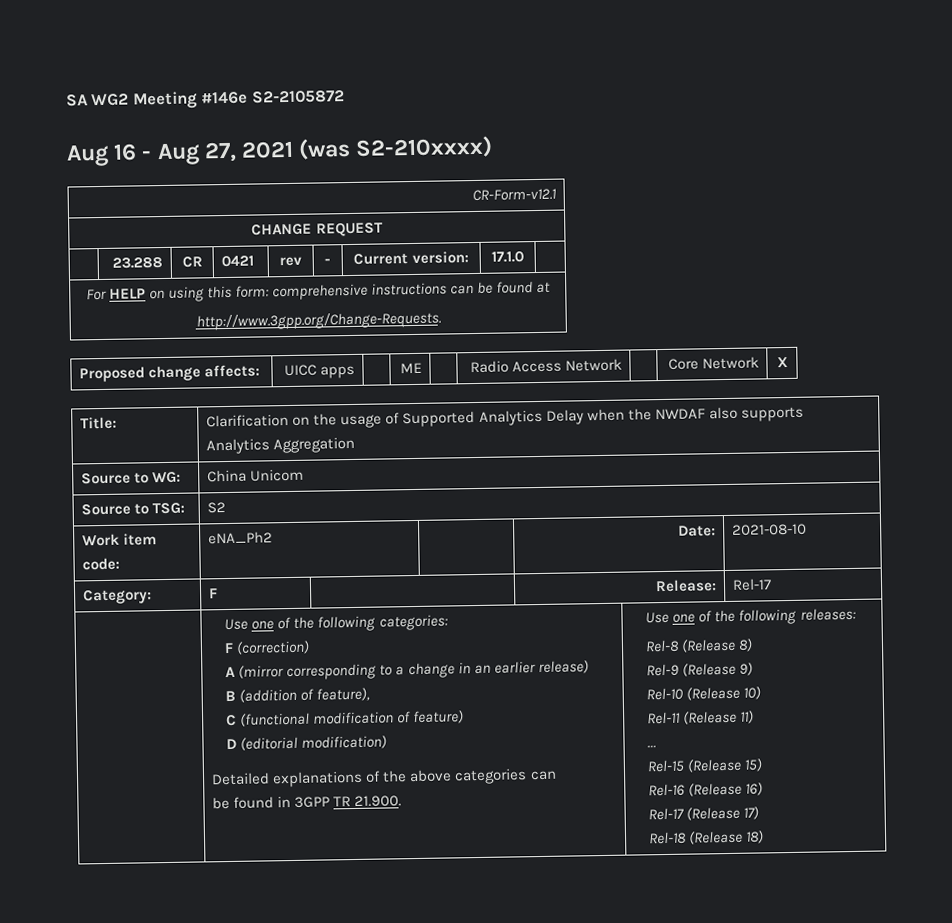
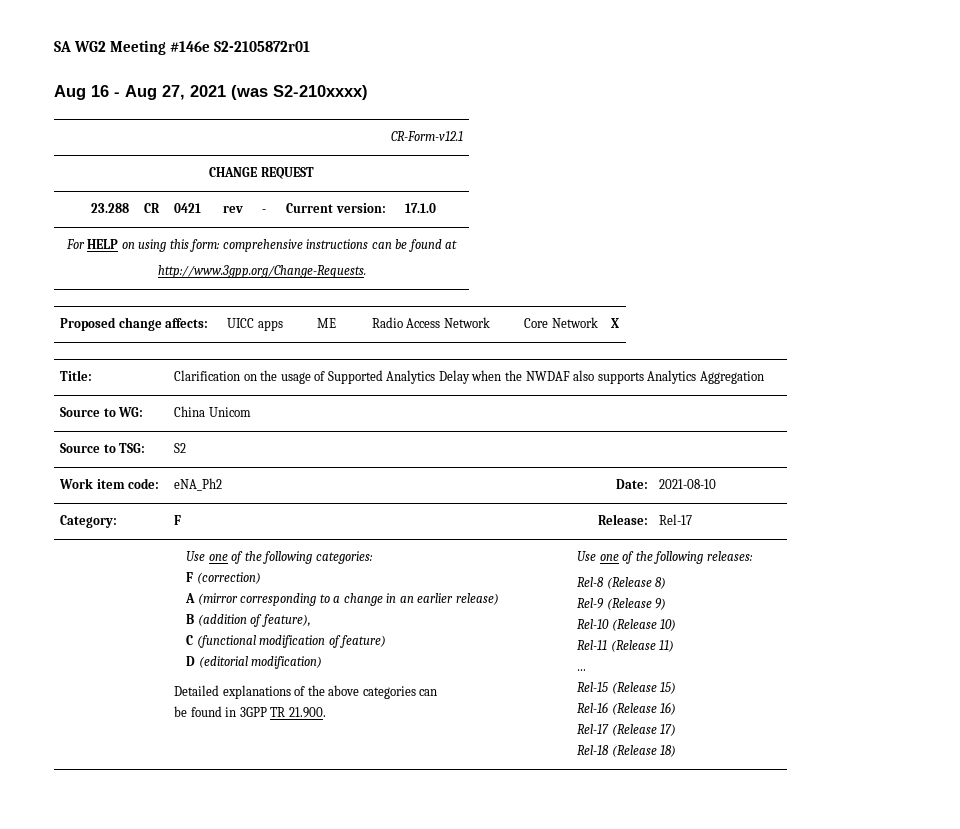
[251,90,345,104] S2-2105872 -> [213,41,310,52] S2-2105872r01

